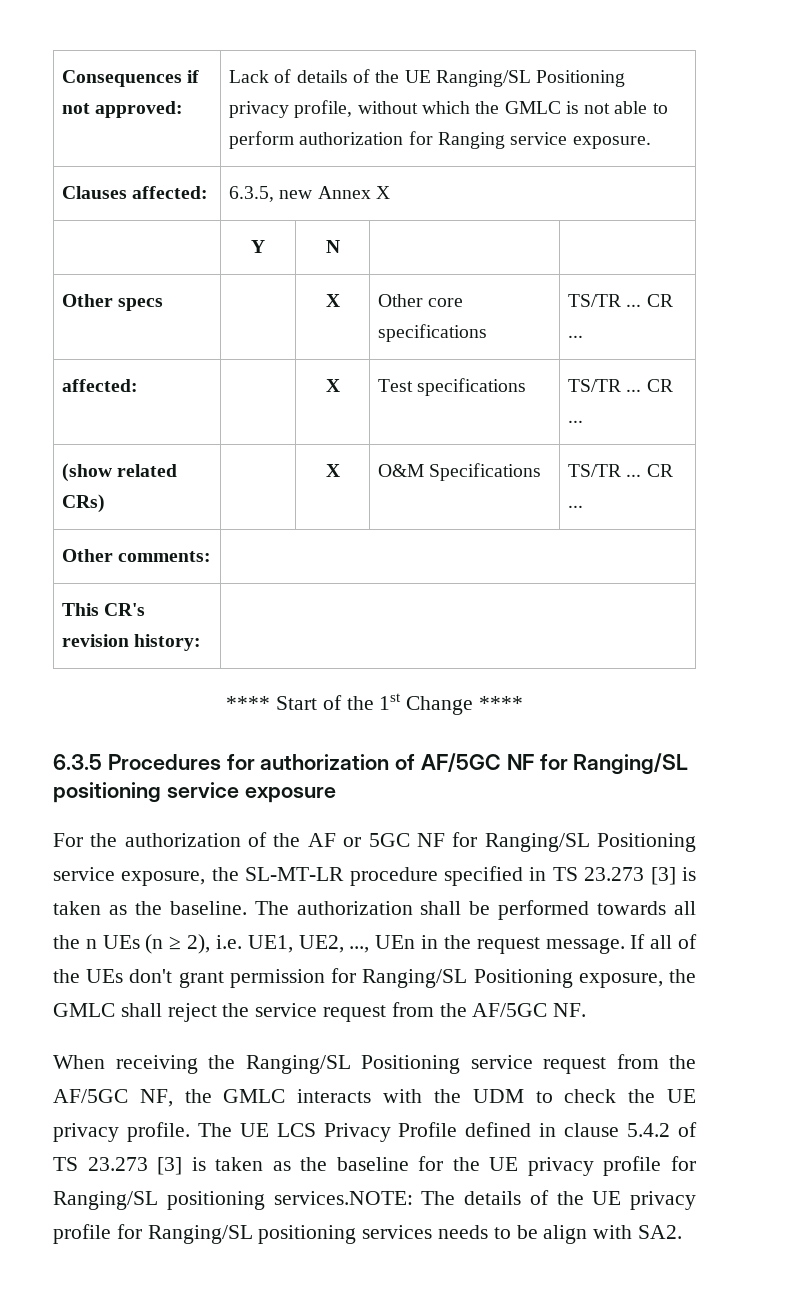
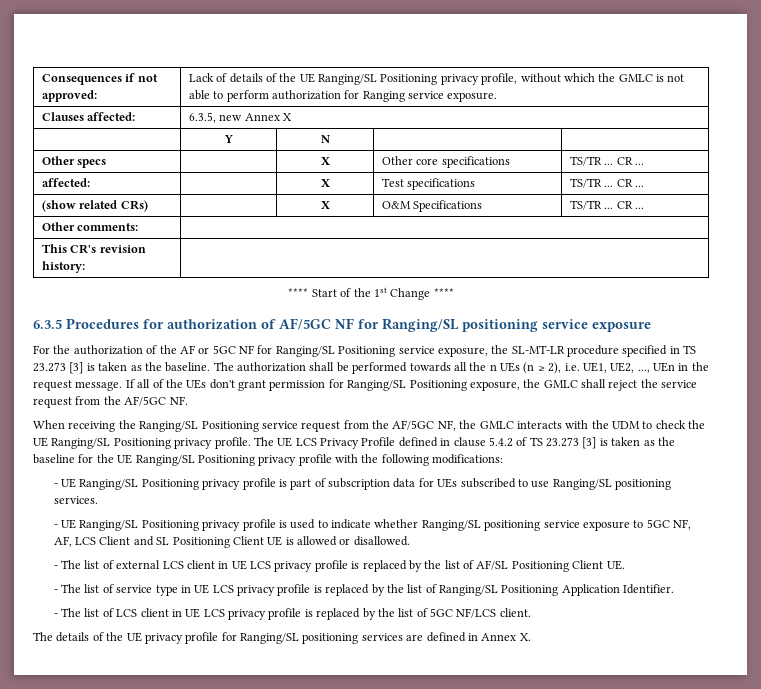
(696, 1096) none -> [51,438,171,449] Ranging/SL Positioning
[527,1156,697,1176] [53,1191,413,1210] privacy profile for Ranging/SL positioning services.NOTE: -> [135,454,504,466] [53,478,672,490] [53,496,98,504] [53,519,692,531] [53,536,410,548] [53,560,625,572] [53,584,675,596] [53,608,531,620] Ranging/SL Positioning privacy profile with the following modifications: // - UE Ranging/SL Positioning privacy profile is part of subscription data for UEs subscribed to use Ranging/SL positioning services. // - UE Ranging/SL Positioning privacy profile is used to indicate whether Ranging/SL positioning service exposure to 5GC NF, AF, LCS Client and SL Positioning Client UE is allowed or disallowed. // - The list of external LCS client in UE LCS privacy profile is replaced by the list of AF/SL Positioning Client UE. // - The list of service type in UE LCS privacy profile is replaced by the list of Ranging/SL Positioning Application Identifier. // - The list of LCS client in UE LCS privacy profile is replaced by the list of 5GC NF/LCS client. //
[438,1225,683,1244] needs to be align with SA2. -> [406,632,531,642] are defined in Annex X.

